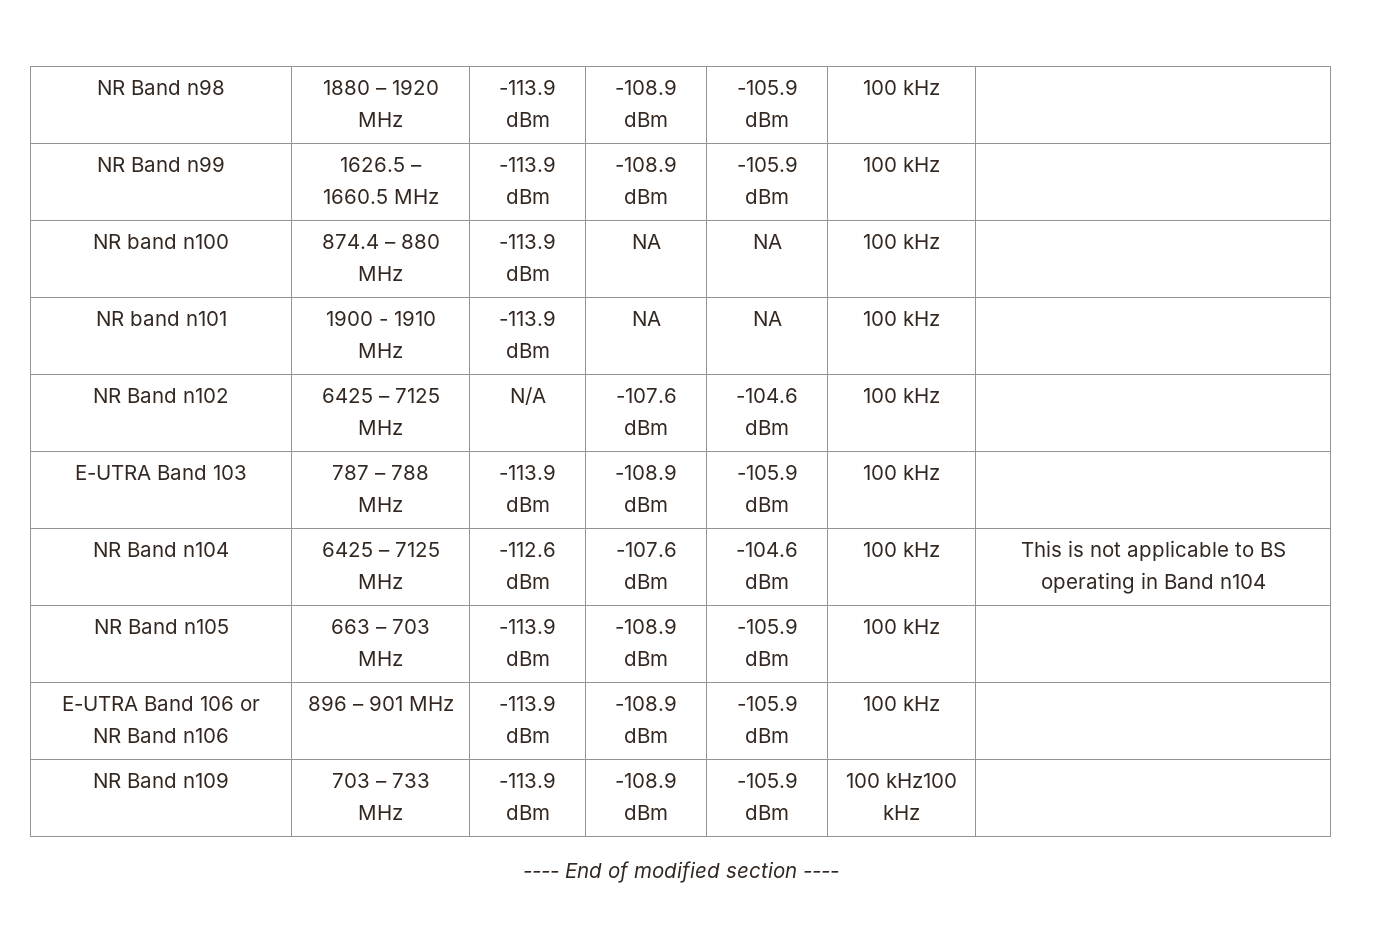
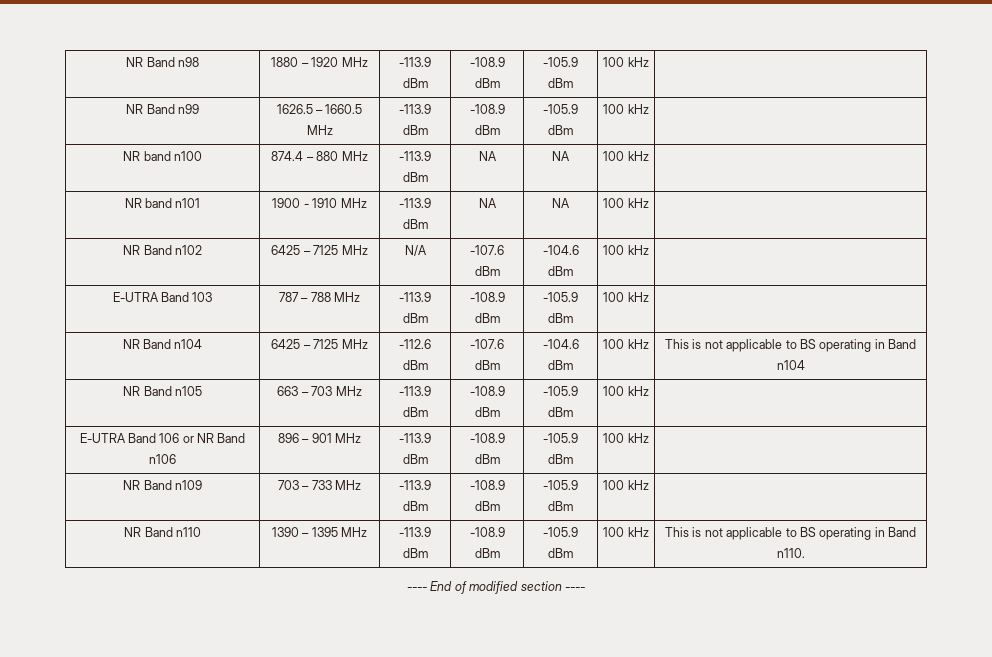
[886,773,957,788] [883,805,920,820] kHz100 kHz | -> [627,480,649,490] [124,527,201,537] [271,527,368,537] [399,527,431,537] [402,548,428,558] [469,527,505,537] [474,548,500,558] [543,527,578,537] [548,548,573,558] [603,527,649,537] [665,527,916,540] [776,548,805,558] kHz | // NR Band n110 | 1390 – 1395 MHz | -113.9 dBm | -108.9 dBm | -105.9 dBm | 100 kHz | This is not applicable to BS operating in Band n110.

